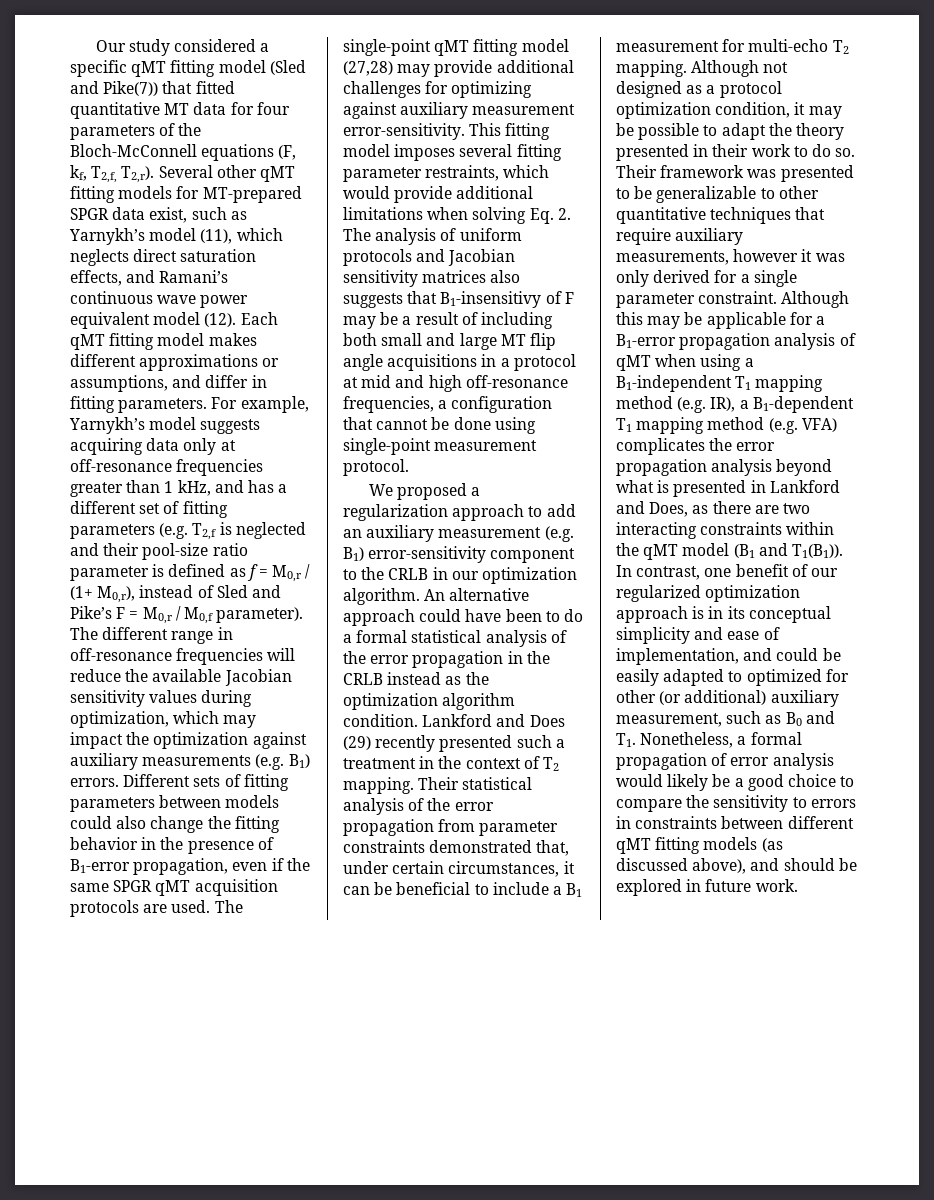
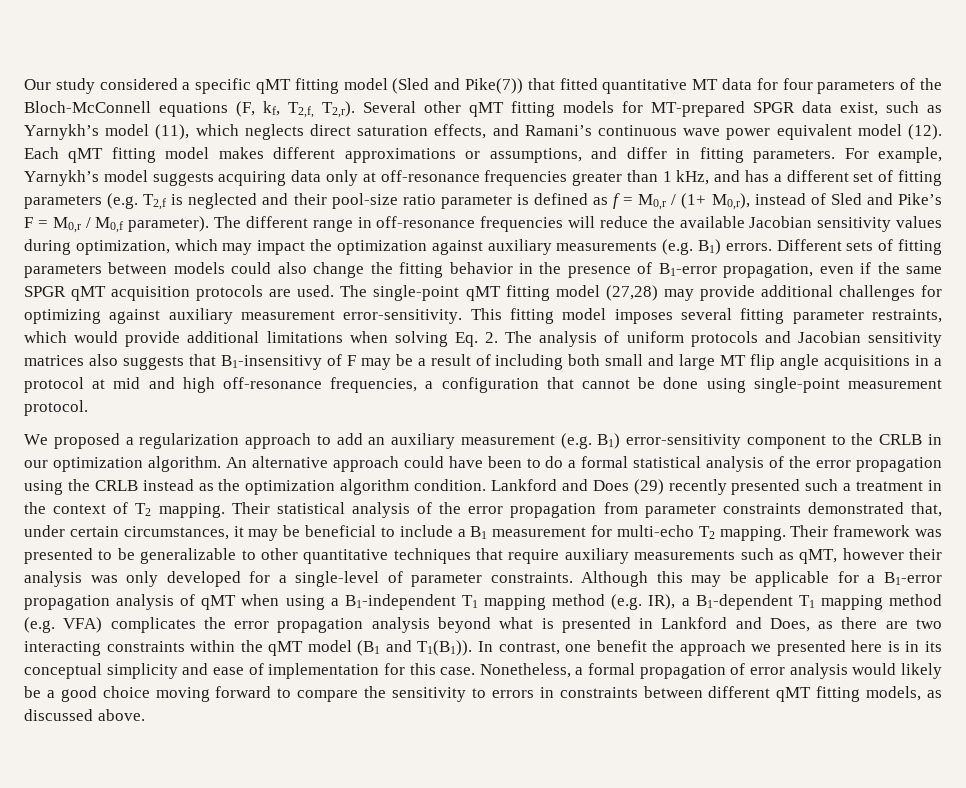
[507,651,523,664] in -> [24,480,63,495] using
[343,886,370,895] can -> [248,529,279,541] may
[691,60,789,77] [616,81,782,98] [616,102,842,119] [616,123,844,140] [616,144,856,161] Although not designed as a protocol optimization condition, it may be possible to adapt the theory presented in their work to do so. -> (786, 533) none
[616,249,813,265] measurements, however it -> [634,548,942,564] [24,571,82,587] measurements such as qMT, however their analysis
[653,270,797,287] [616,291,778,308] derived for a single parameter constraint. -> [166,571,573,587] developed for a single-level of parameter constraints.
[791,564,838,577] [616,585,801,602] [616,606,688,623] of our regularized optimization approach -> [652,640,883,656] the approach we presented here
[616,648,841,665] [616,669,849,686] [616,690,839,707] [616,711,835,727] [616,733,636,747] implementation, and could be easily adapted to optimized for other (or additional) auxiliary measurement, such as B0 and T1. -> [268,663,476,679] implementation for this case.
(836, 780) none -> [155,686,272,702] moving forward
[703,837,783,852] [616,858,857,874] [616,879,798,896] models (as discussed above), and should be explored in future work. -> [866,686,943,701] [24,709,145,721] models, as discussed above.

